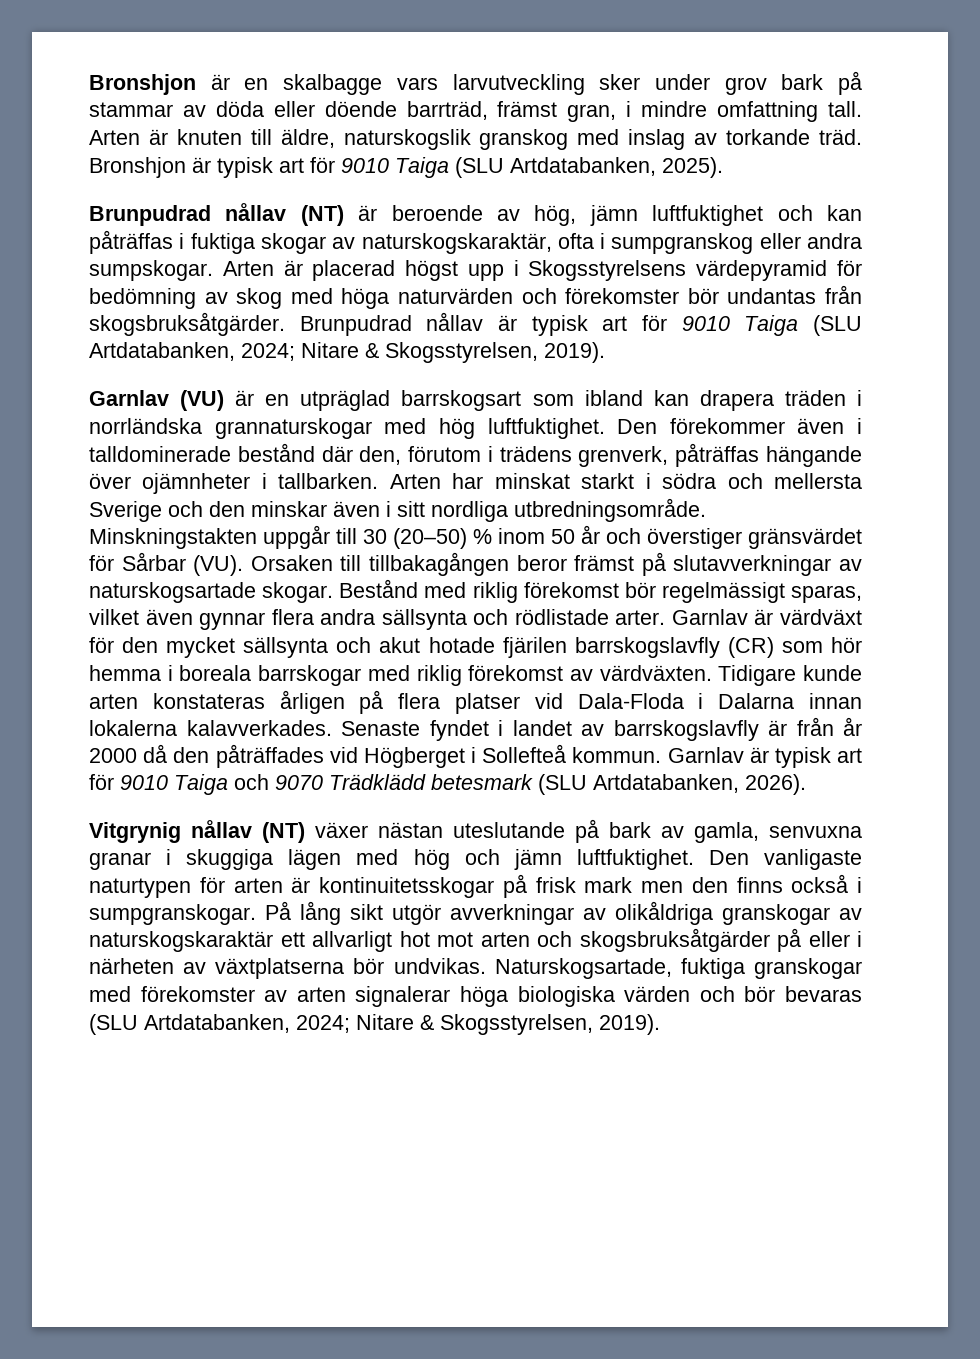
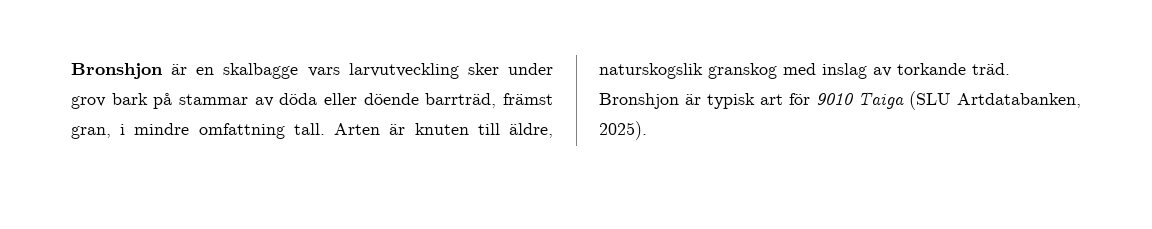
[89,203,862,226] [89,230,862,254] [89,260,862,281] [89,285,863,309] [89,312,862,336] [89,342,605,363] [89,390,862,411] [89,418,862,439] [89,443,862,467] [89,473,862,494] [89,498,706,522] [89,525,862,549] [89,552,863,576] [89,579,862,603] [89,609,862,630] [89,637,862,658] [89,665,862,686] [89,690,862,714] [89,717,862,741] [89,744,862,768] [89,774,806,795] [89,819,862,843] [89,849,863,870] [89,874,862,898] [89,901,862,925] [89,928,862,952] [89,958,862,979] [89,986,863,1007] [89,1014,660,1035] // Brunpudrad nållav (NT) är beroende av hög, jämn luftfuktighet och kan påträffas i fuktiga skogar av naturskogskaraktär, ofta i sumpgranskog eller andra sumpskogar. Arten är placerad högst upp i Skogsstyrelsens värdepyramid för bedömning av skog med höga naturvärden och förekomster bör undantas från skogsbruksåtgärder. Brunpudrad nållav är typisk art för 9010 Taiga (SLU Artdatabanken, 2024; Nitare & Skogsstyrelsen, 2019). // Garnlav (VU) är en utpräglad barrskogsart som ibland kan drapera träden i norrländska grannaturskogar med hög luftfuktighet. Den förekommer även i talldominerade bestånd där den, förutom i trädens grenverk, påträffas hängande över ojämnheter i tallbarken. Arten har minskat starkt i södra och mellersta Sverige och den minskar även i sitt nordliga utbredningsområde. Minskningstakten uppgår till 30 (20–50) % inom 50 år och överstiger gränsvärdet för Sårbar (VU). Orsaken till tillbakagången beror främst på slutavverkningar av naturskogsartade skogar. Bestånd med riklig förekomst bör regelmässigt sparas, vilket även gynnar flera andra sällsynta och rödlistade arter. Garnlav är värdväxt för den mycket sällsynta och akut hotade fjärilen barrskogslavfly (CR) som hör hemma i boreala barrskogar med riklig förekomst av värdväxten. Tidigare kunde arten konstateras årligen på flera platser vid Dala-Floda i Dalarna innan lokalerna kalavverkades. Senaste fyndet i landet av barrskogslavfly är från år 2000 då den påträffades vid Högberget i Sollefteå kommun. Garnlav är typisk art för 9010 Taiga och 9070 Trädklädd betesmark (SLU Artdatabanken, 2026). // Vitgrynig nållav (NT) växer nästan uteslutande på bark av gamla, senvuxna granar i skuggiga lägen med hög och jämn luftfuktighet. Den vanligaste naturtypen för arten är kontinuitetsskogar på frisk mark men den finns också i sumpgranskogar. På lång sikt utgör avverkningar av olikåldriga granskogar av naturskogskaraktär ett allvarligt hot mot arten och skogsbruksåtgärder på eller i närheten av växtplatserna bör undvikas. Naturskogsartade, fuktiga granskogar med förekomster av arten signalerar höga biologiska värden och bör bevaras (SLU Artdatabanken, 2024; Nitare & Skogsstyrelsen, 2019). -> (647, 130) none

